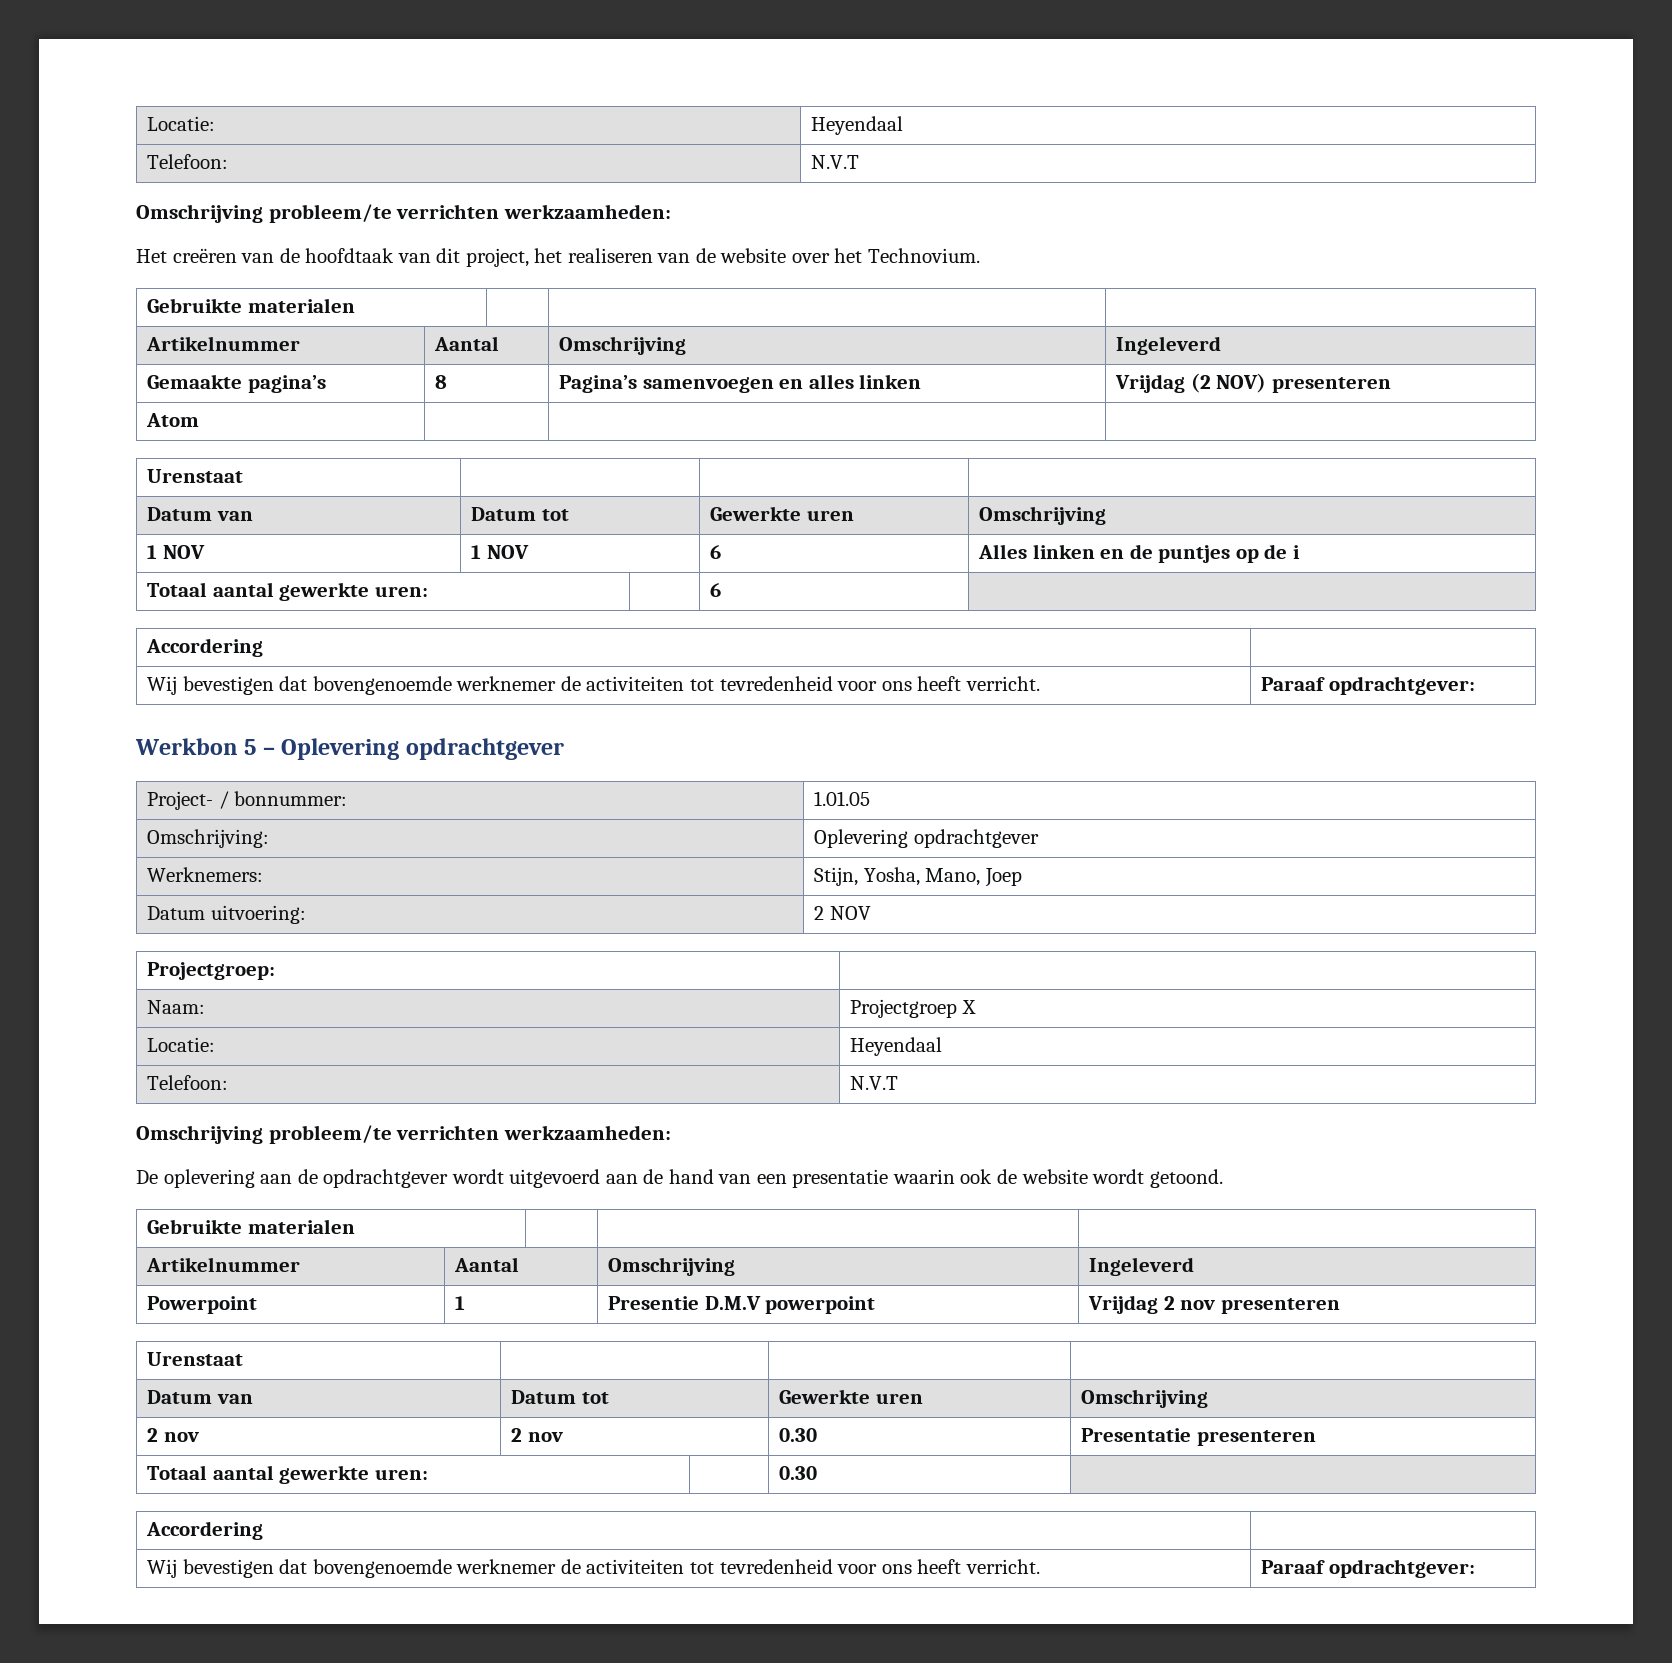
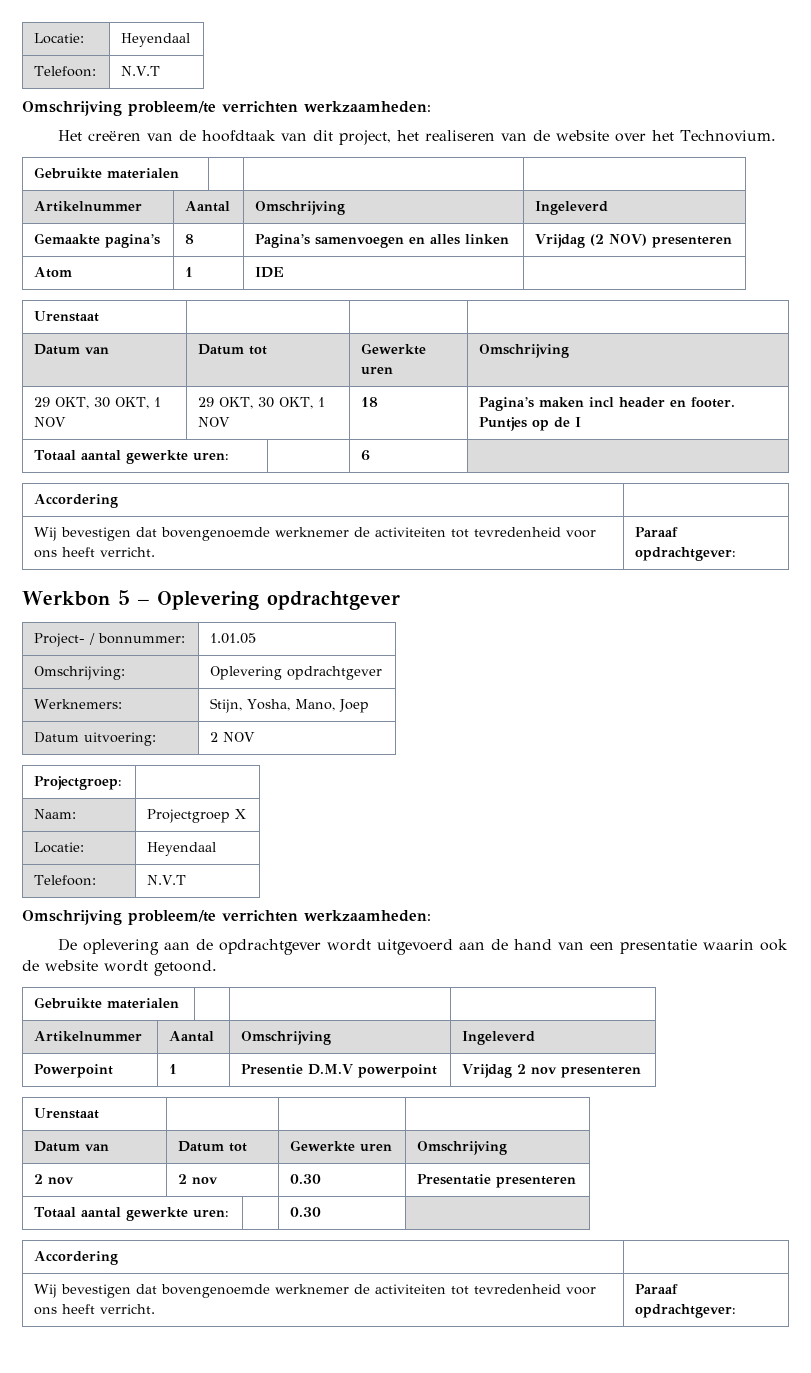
[147,469,244,483] [147,507,253,521] [471,507,569,521] [710,506,854,521] [979,506,1107,525] [147,545,205,559] [471,545,529,559] [710,545,722,559] [978,544,1231,563] | | // Urenstaat | | | // Datum van | Datum tot | Gewerkte uren | Omschrijving // 1 NOV | 1 NOV | 6 | Alles linken en de puntjes -> [185,267,194,277] [255,267,285,278] [34,311,100,322] [34,344,110,355] [198,344,268,355] [361,343,427,355] [361,367,394,375] [479,344,570,358] [34,397,162,409] [34,417,67,427] [198,397,326,409] [198,417,231,427] [361,397,379,407] [479,397,736,411] [479,417,528,431] 1 | IDE | // Urenstaat | | | // Datum van | Datum tot | Gewerkte uren | Omschrijving // 29 OKT, 30 OKT, 1 NOV | 29 OKT, 30 OKT, 1 NOV | 18 | Pagina’s maken incl header en footer. Puntjes
[1292,545,1300,559] i -> [575,417,582,427] I

